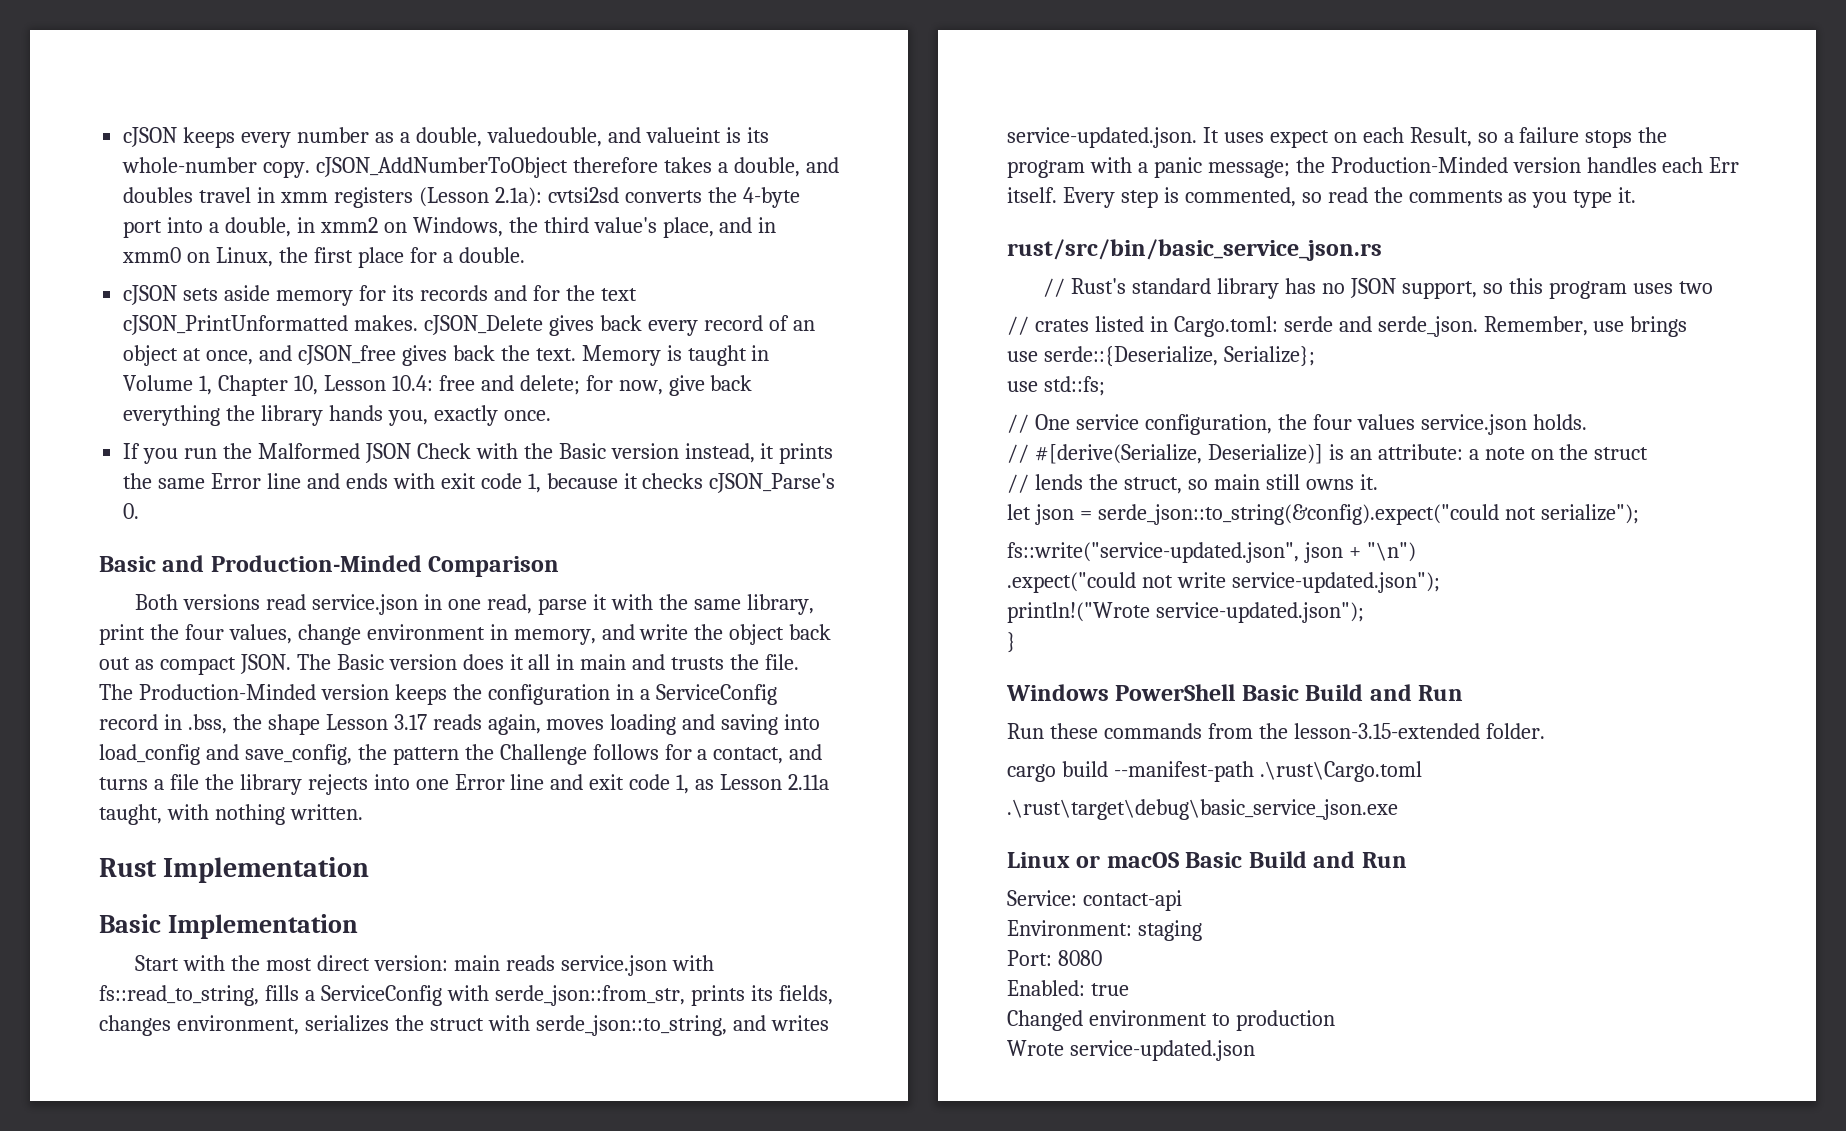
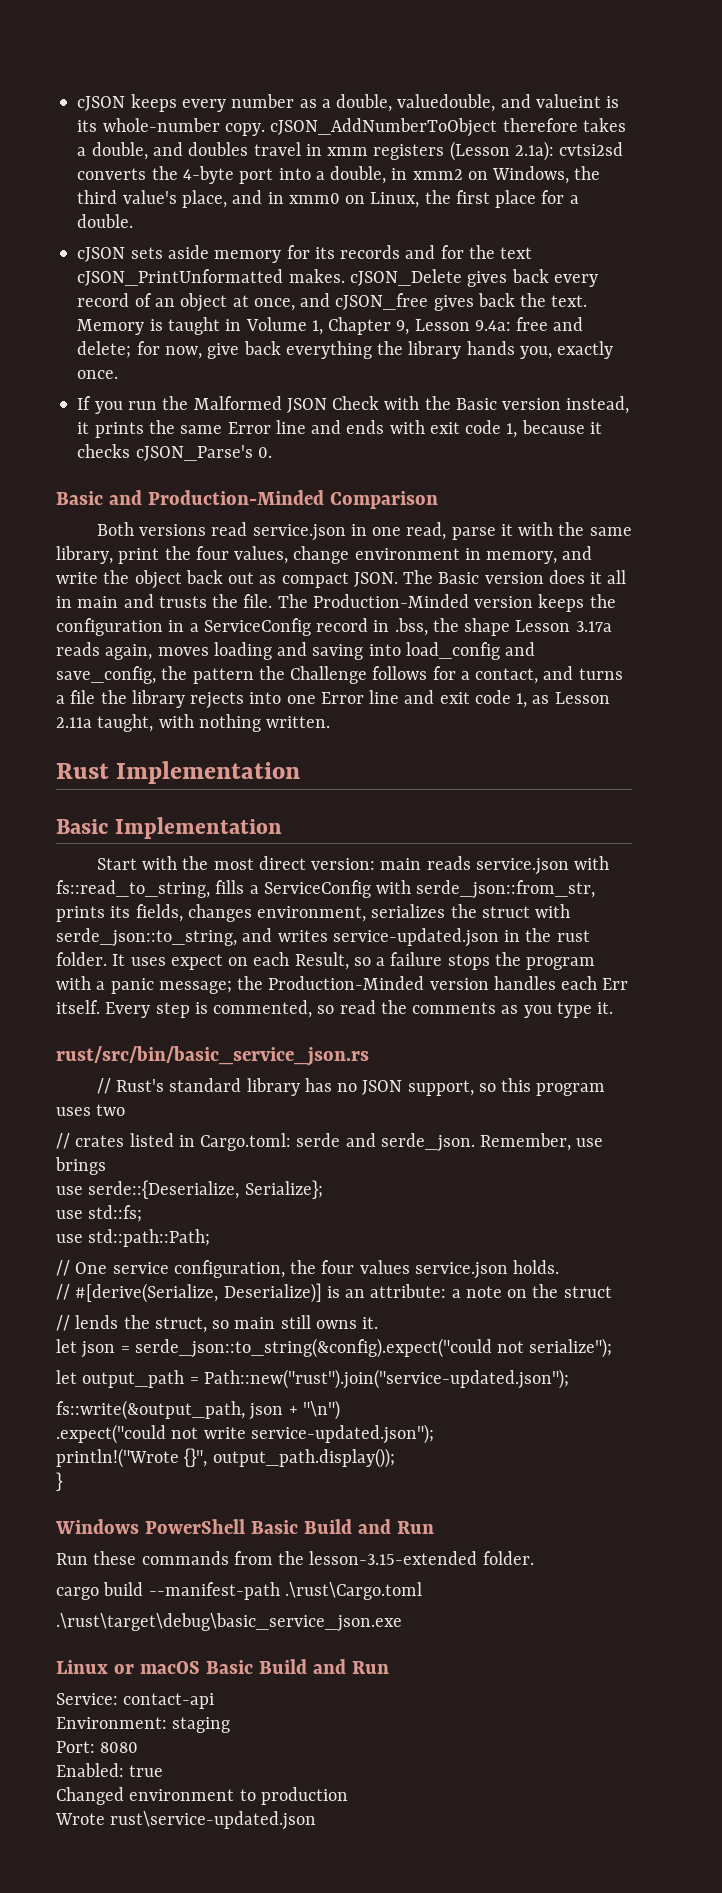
[294,375,433,395] 10, Lesson 10.4: -> [396,319,511,335] 9, Lesson 9.4a:
[393,714,427,730] 3.17 -> [575,621,612,632] 3.17a
[1007,127,1197,148] service-updated.json. -> [332,928,590,947] [56,952,107,966] service-updated.json in the rust folder.
(1105, 386) none -> [56,1229,211,1247] // use std::path::Path;
[1007,542,1299,563] fs::write("service-updated.json", -> [56,1369,569,1389] [56,1400,245,1420] let output_path = Path::new("rust").join("service-updated.json"); // fs::write(&output_path,
[1155,602,1364,623] service-updated.json"); -> [184,1448,395,1468] {}", output_path.display());
[1069,1040,1255,1061] service-updated.json -> [110,1811,317,1830] rust\service-updated.json

